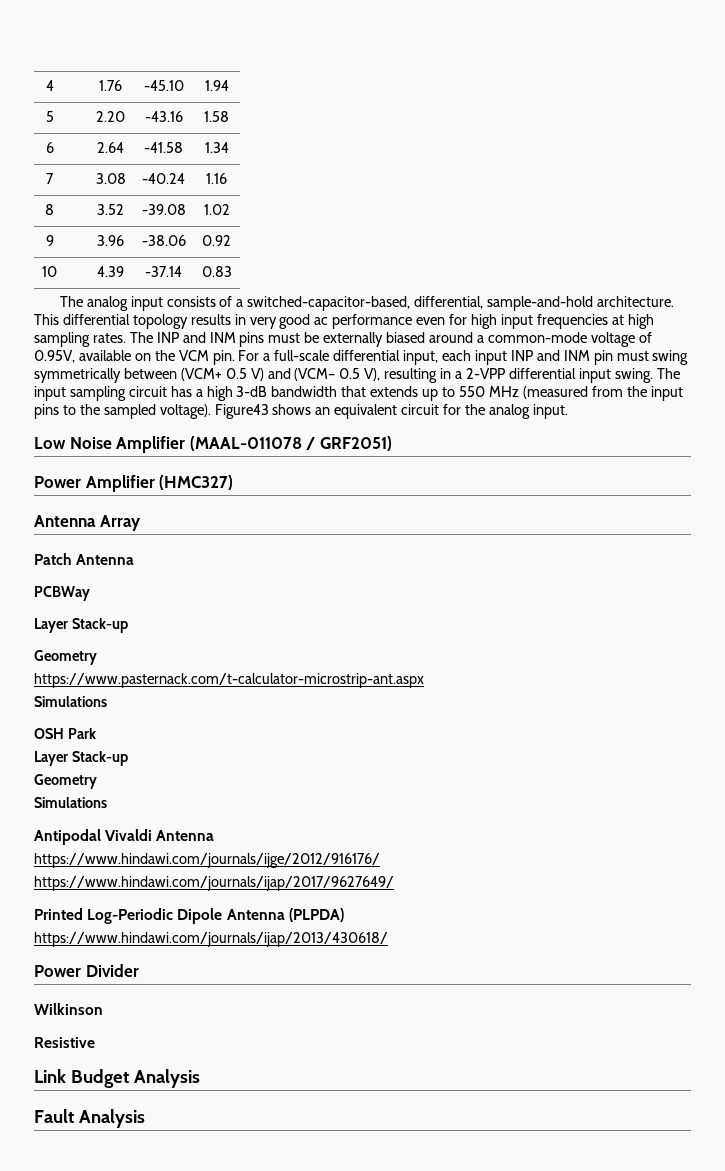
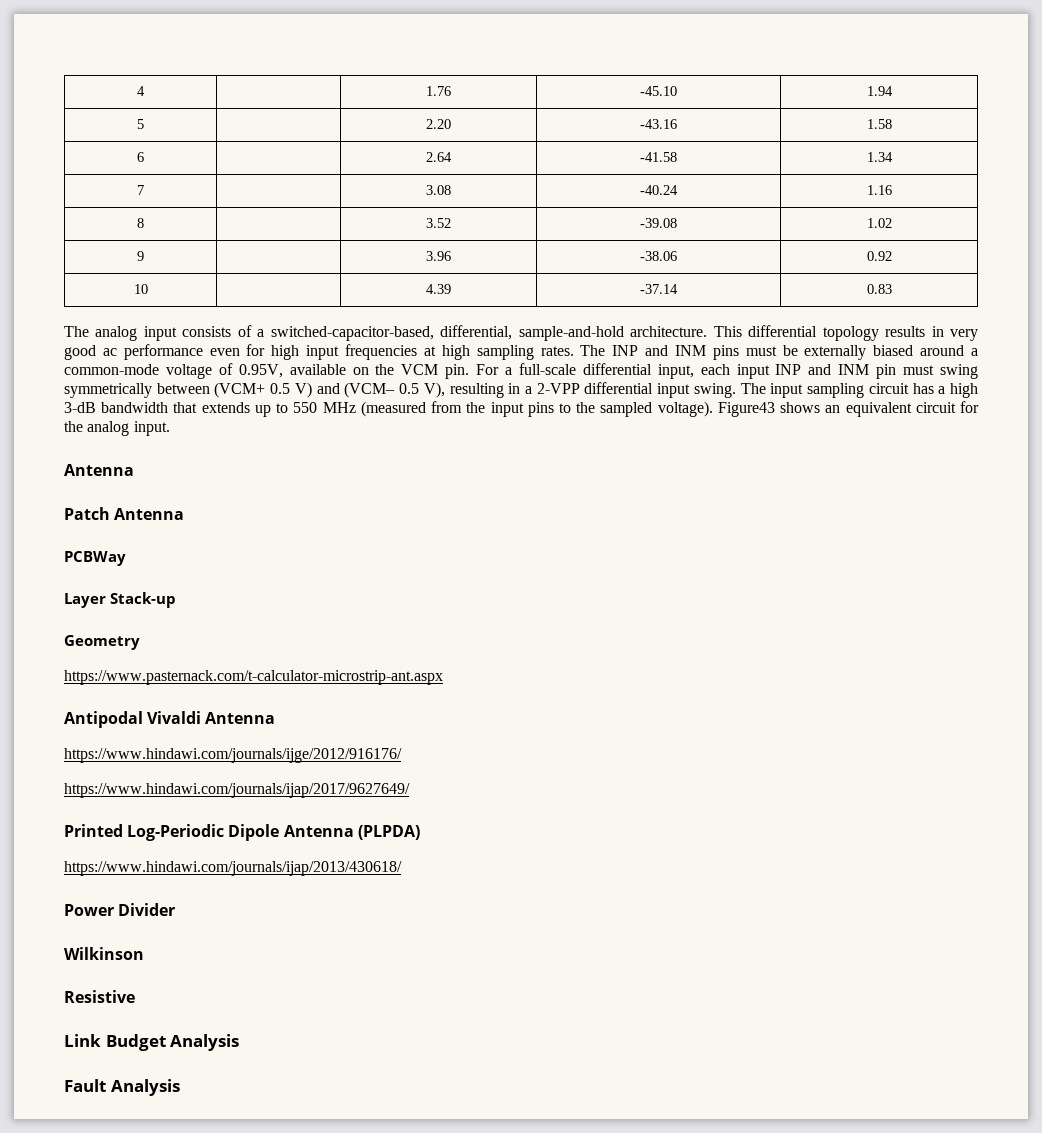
[34,436,392,453] [34,475,234,492] [34,515,141,531] // Low Noise Amplifier (MAAL-011078 / GRF2051) // Power Amplifier (HMC327) // Antenna Array -> [64,464,134,476] // Antenna
[34,696,107,707] [34,728,96,739] [34,751,128,766] [34,774,97,789] [34,797,107,808] // Simulations // OSH Park // Layer Stack-up // Geometry // Simulations -> (443, 677) none

